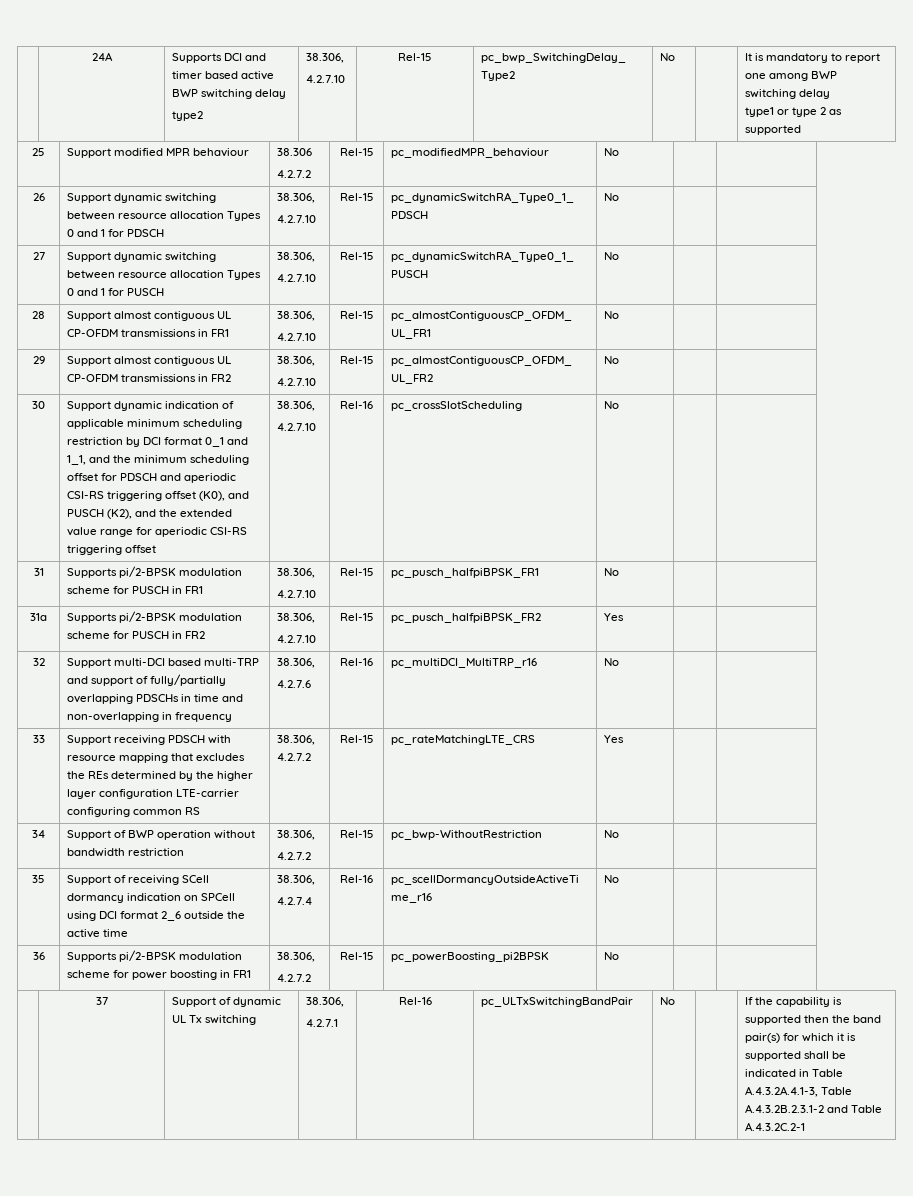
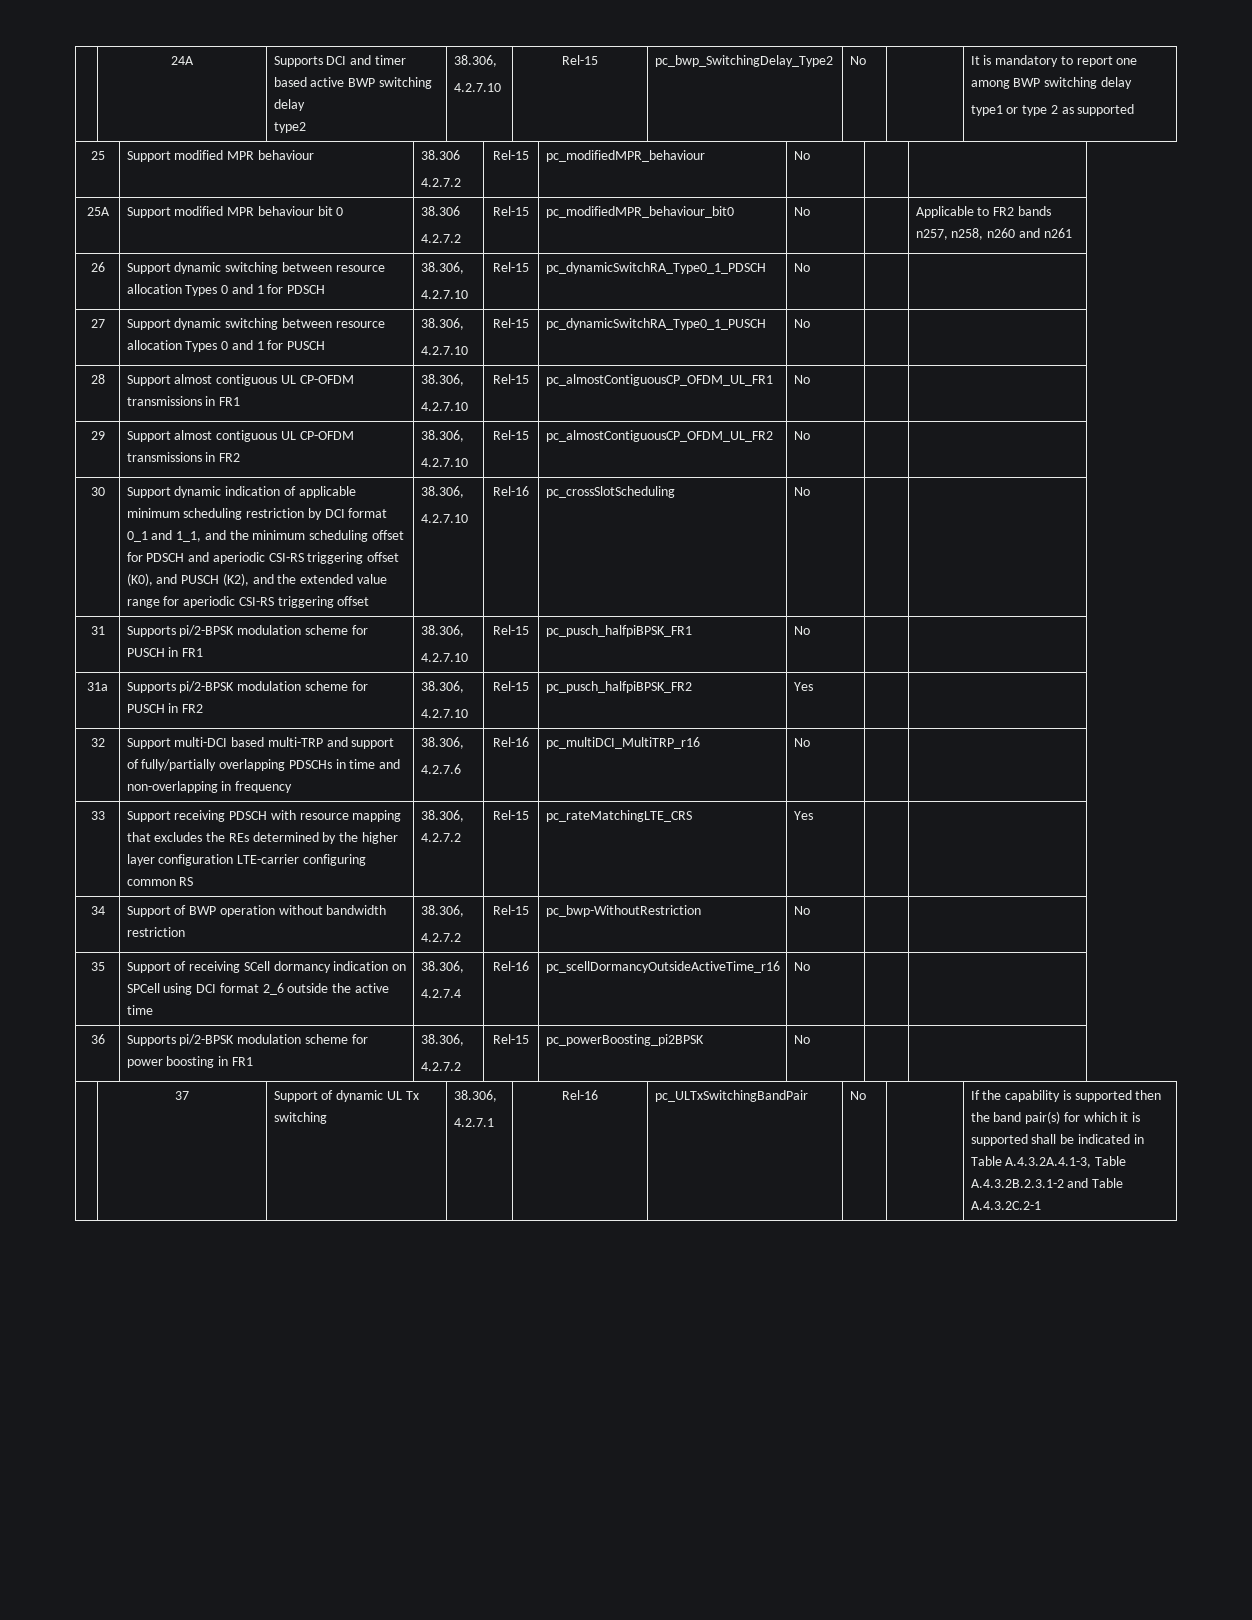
(619, 152) none -> [86,207,110,216] [126,206,344,218] [420,206,460,216] [420,234,461,243] [493,206,529,216] [545,206,734,218] [793,207,810,216] [915,206,1051,218] [915,228,1072,240] // 25A | Support modified MPR behaviour bit 0 | 38.306 // 4.2.7.2 | Rel-15 | pc_modifiedMPR_behaviour_bit0 | No | | Applicable to FR2 bands n257, n258, n260 and n261

